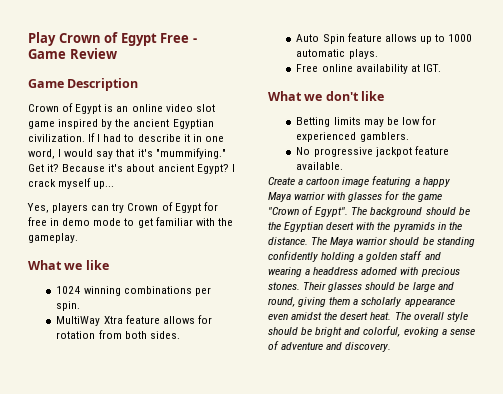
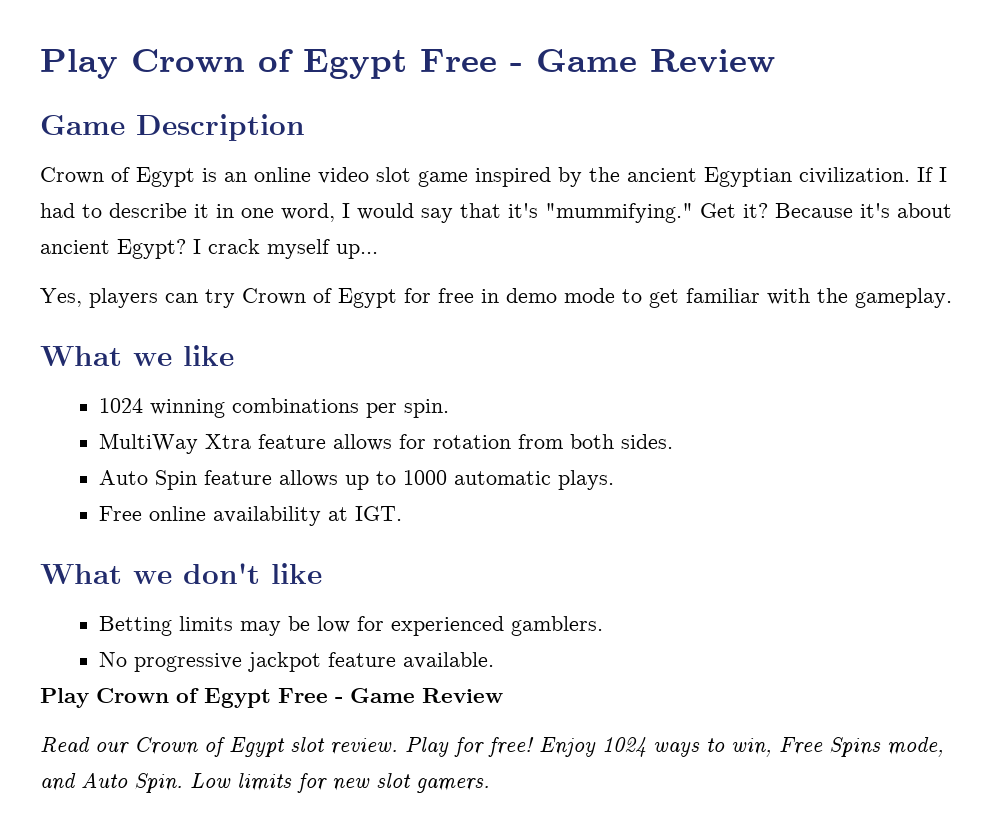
[268,176,450,187] [268,191,442,202] [268,206,470,217] [268,222,462,232] [268,237,475,247] [268,251,441,262] [268,267,460,277] [268,282,454,292] [268,297,455,307] [268,312,468,322] [268,326,475,337] [268,341,392,352] Create a cartoon image featuring a happy Maya warrior with glasses for the game "Crown of Egypt". The background should be the Egyptian desert with the pyramids in the distance. The Maya warrior should be standing confidently holding a golden staff and wearing a headdress adorned with precious stones. Their glasses should be large and round, giving them a scholarly appearance even amidst the desert heat. The overall style should be bright and colorful, evoking a sense of adventure and discovery. -> [40,688,503,708] [40,737,944,757] [40,772,490,793] Play Crown of Egypt Free - Game Review // Read our Crown of Egypt slot review. Play for free! Enjoy 1024 ways to win, Free Spins mode, and Auto Spin. Low limits for new slot gamers.

